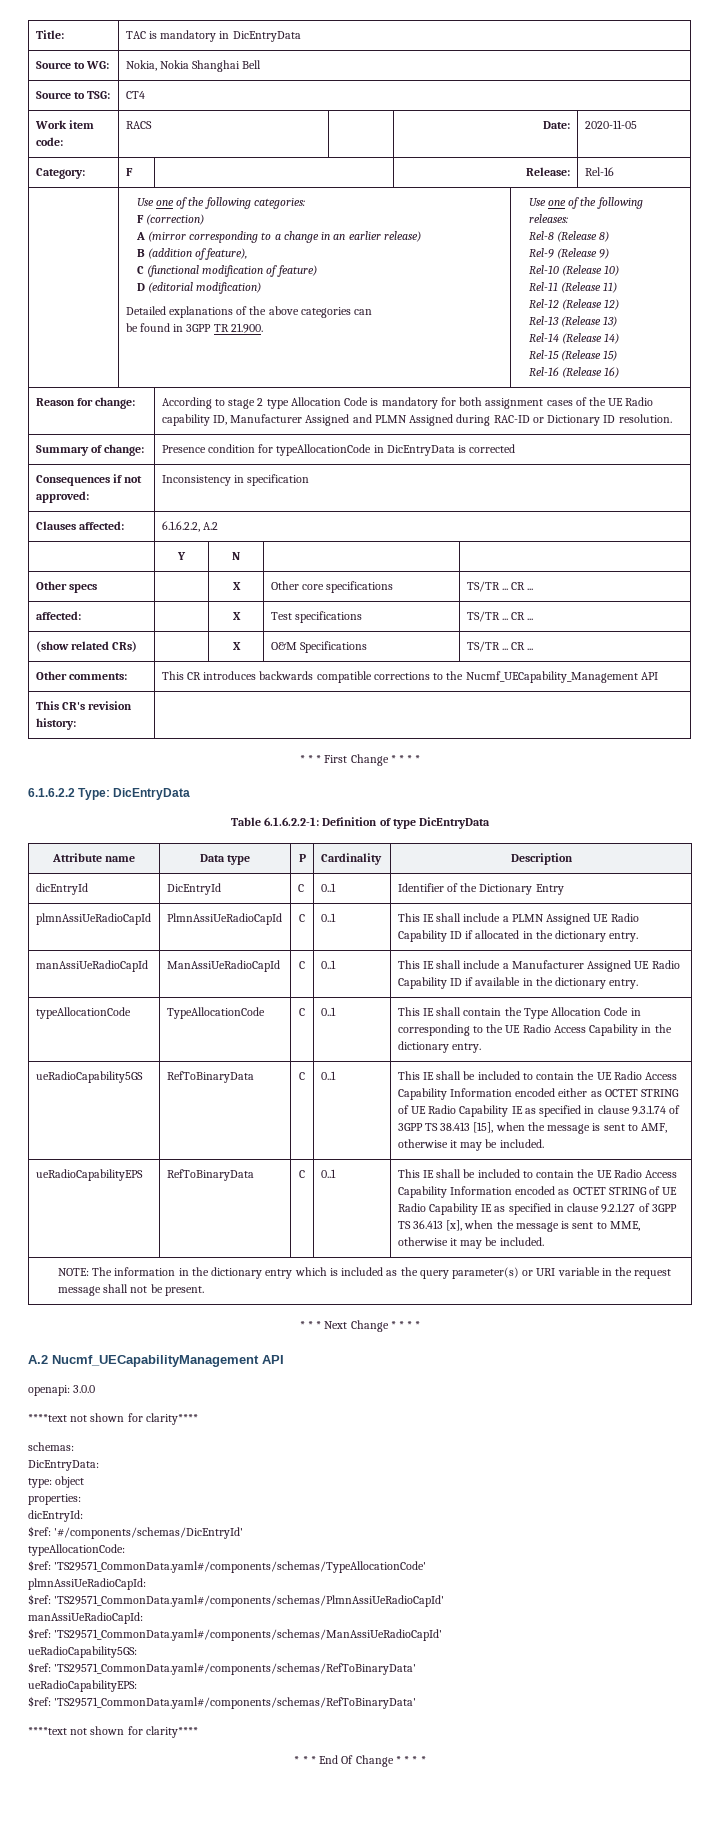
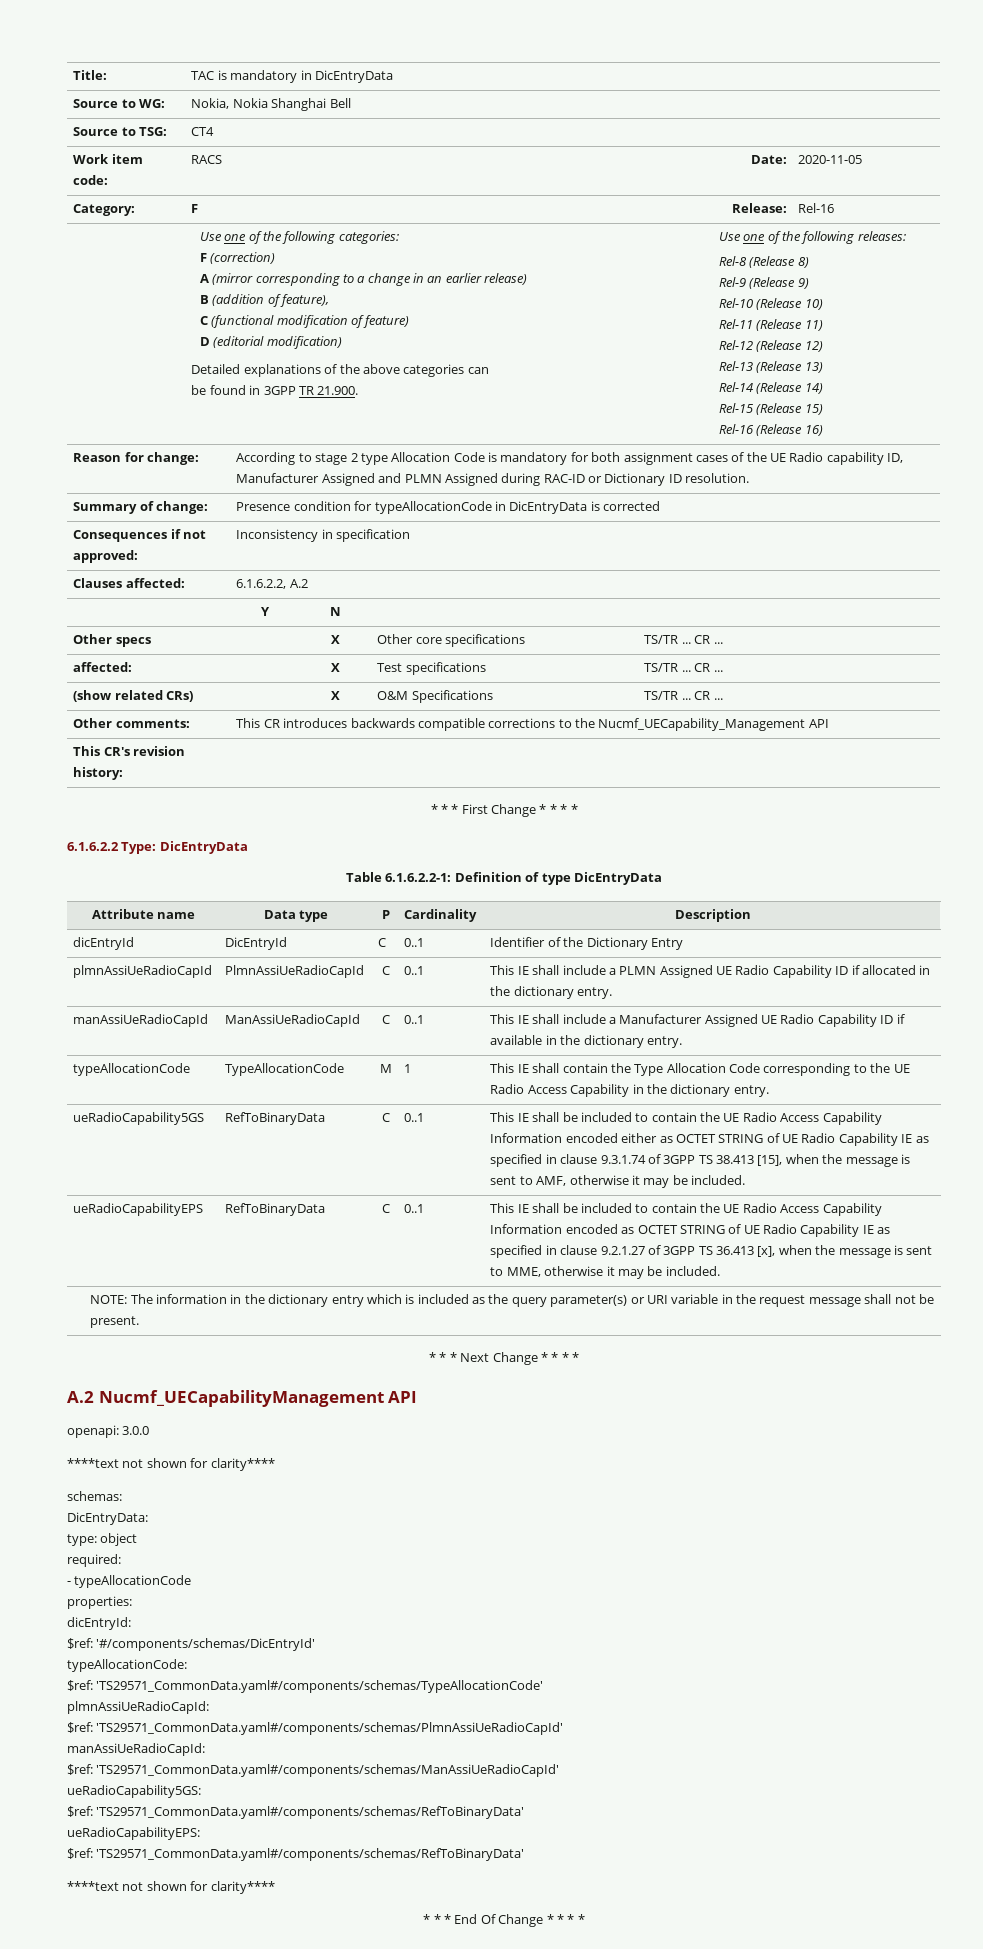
[299,1008,305,1016] [320,1007,336,1016] C | 0..1 -> [379,1064,392,1073] [404,1064,412,1073] M | 1
[630,1008,641,1016] in -> (761, 1068) none
(85, 1482) none -> [67,1554,121,1567] [67,1575,192,1588] // required: // - typeAllocationCode

